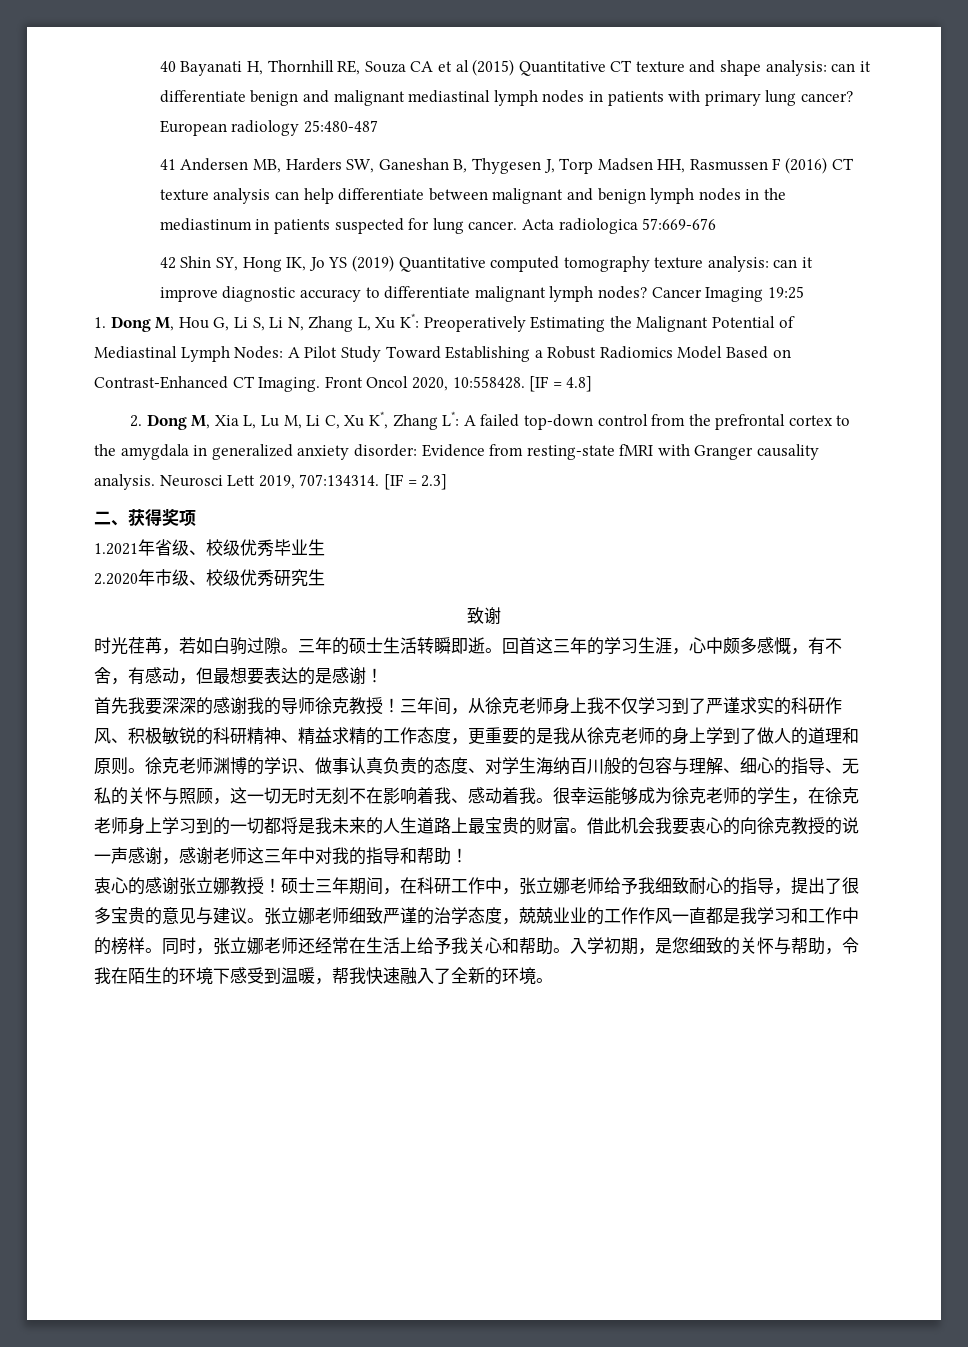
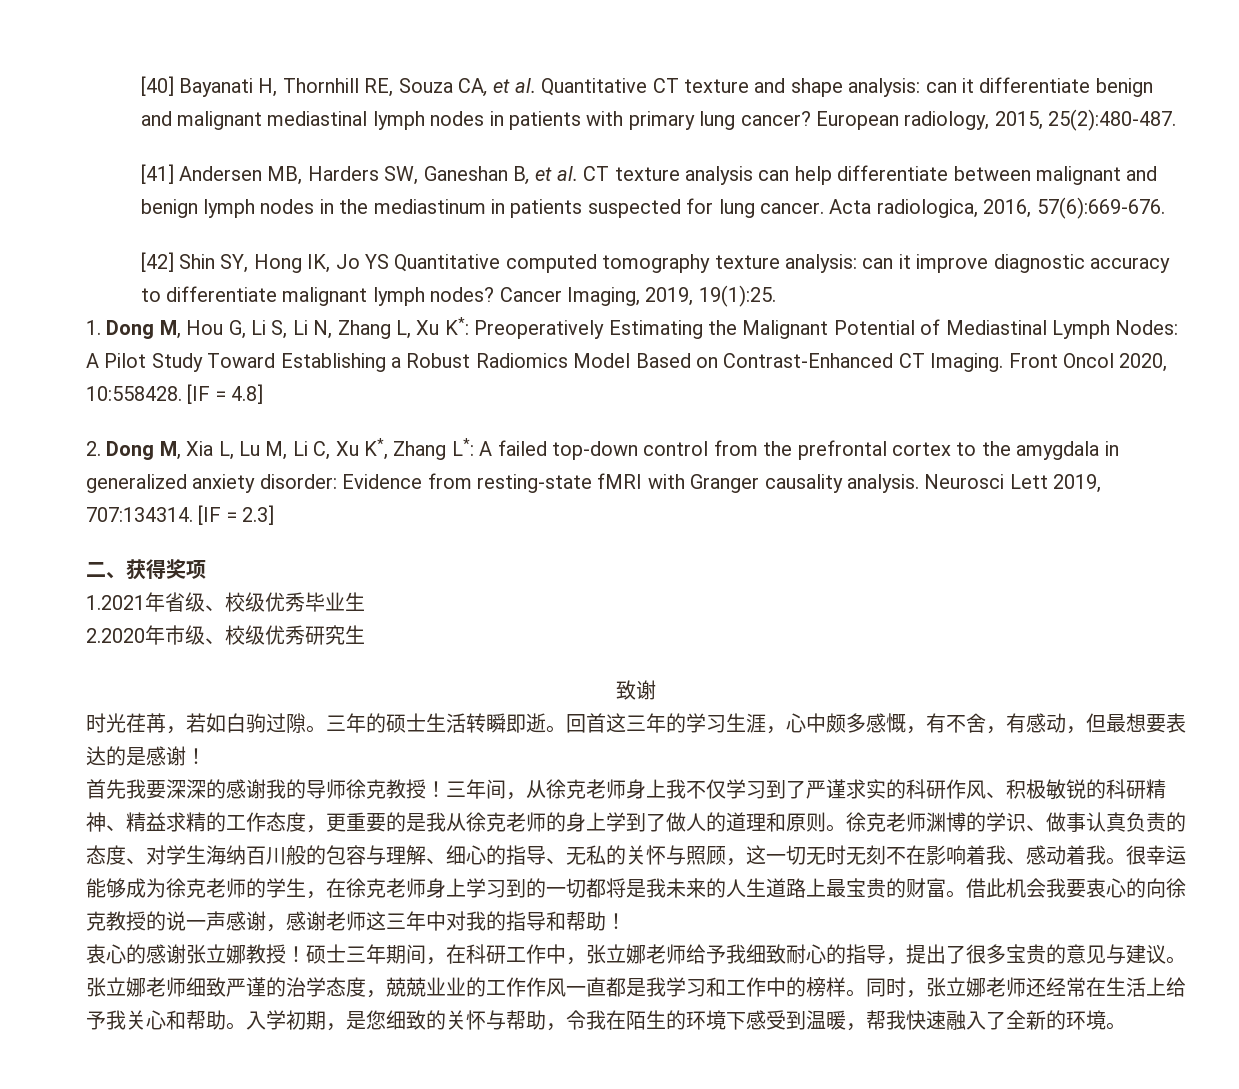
[159,61,176,72] 40 -> [140,76,174,96] [40]
[410,59,515,76] CA et al (2015) -> [458,78,536,97] CA, et al.
[231,120,378,136] [159,159,176,170] radiology 25:480-487 // 41 -> [904,109,1177,131] [140,164,174,184] radiology, 2015, 25(2):480-487. // [41]
[471,157,828,174] Thygesen J, Torp Madsen HH, Rasmussen F (2016) -> [535,166,578,181] et al.
[558,218,717,234] [159,257,176,269] radiologica 57:669-676 // 42 -> [876,197,1165,219] [140,252,174,272] radiologica, 2016, 57(6):669-676. // [42]
[351,255,394,272] (2019) -> (390, 261) none
[705,286,804,302] Imaging 19:25 -> [567,285,776,307] Imaging, 2019, 19(1):25.

